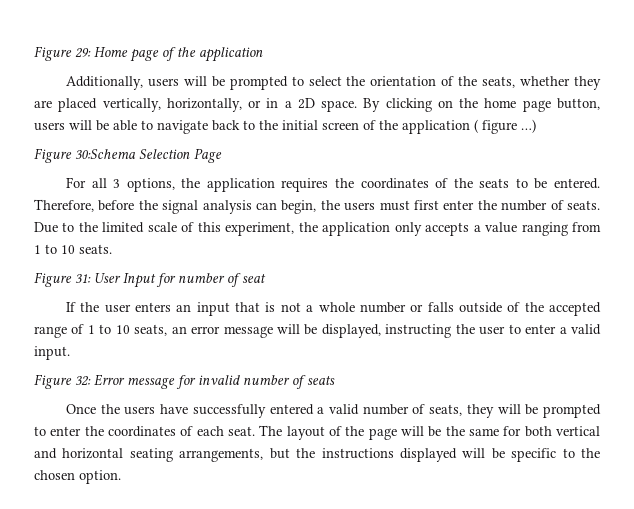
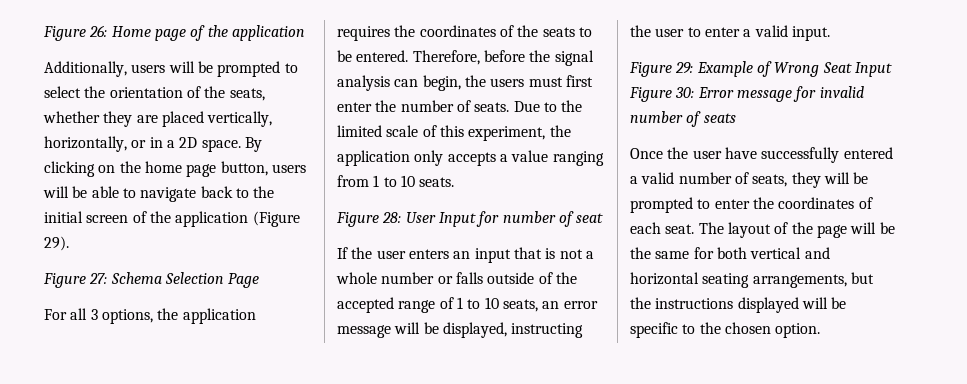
[34,46,91,61] Figure 29: -> [43,25,108,41] Figure 26:
[474,119,536,134] [34,148,136,163] ( figure …) // Figure 30:Schema -> [252,211,300,227] [44,236,69,251] [43,272,162,288] (Figure 29). // Figure 27: Schema
[75,274,91,283] 31: -> [382,212,402,223] 28:
[75,376,91,386] 32: -> [675,61,892,77] [629,87,695,102] 29: Example of Wrong Seat Input Figure 30:
[124,406,156,415] users -> [692,150,722,159] user

